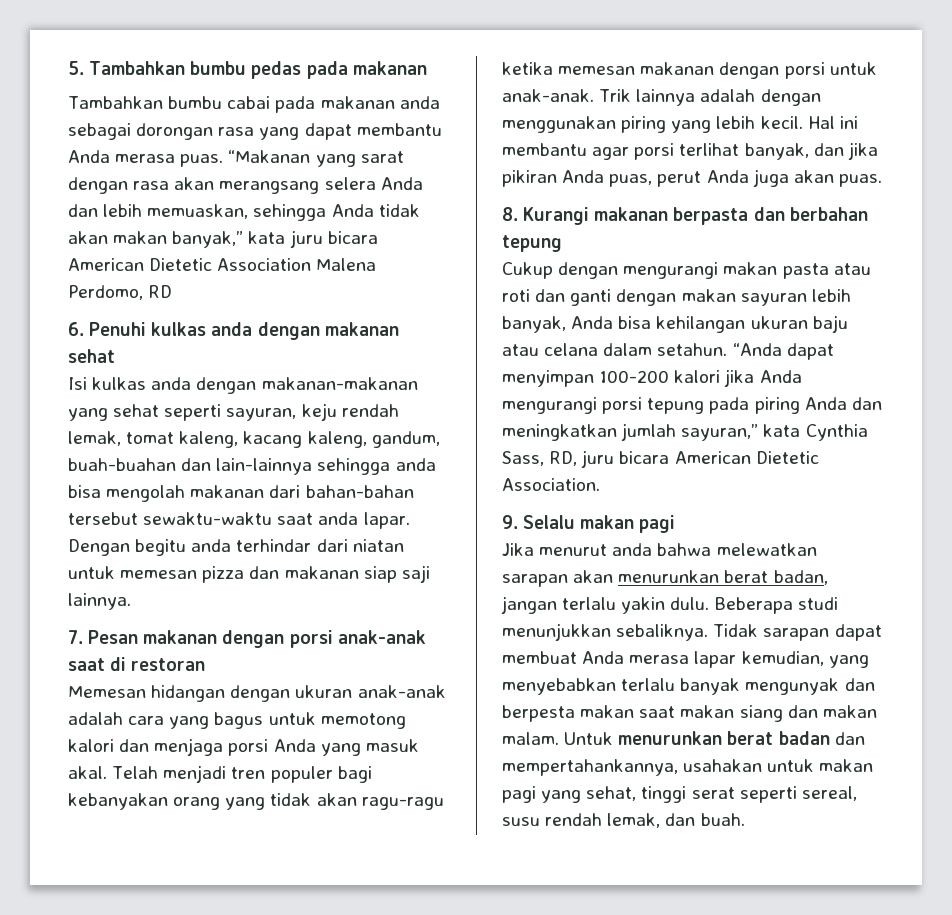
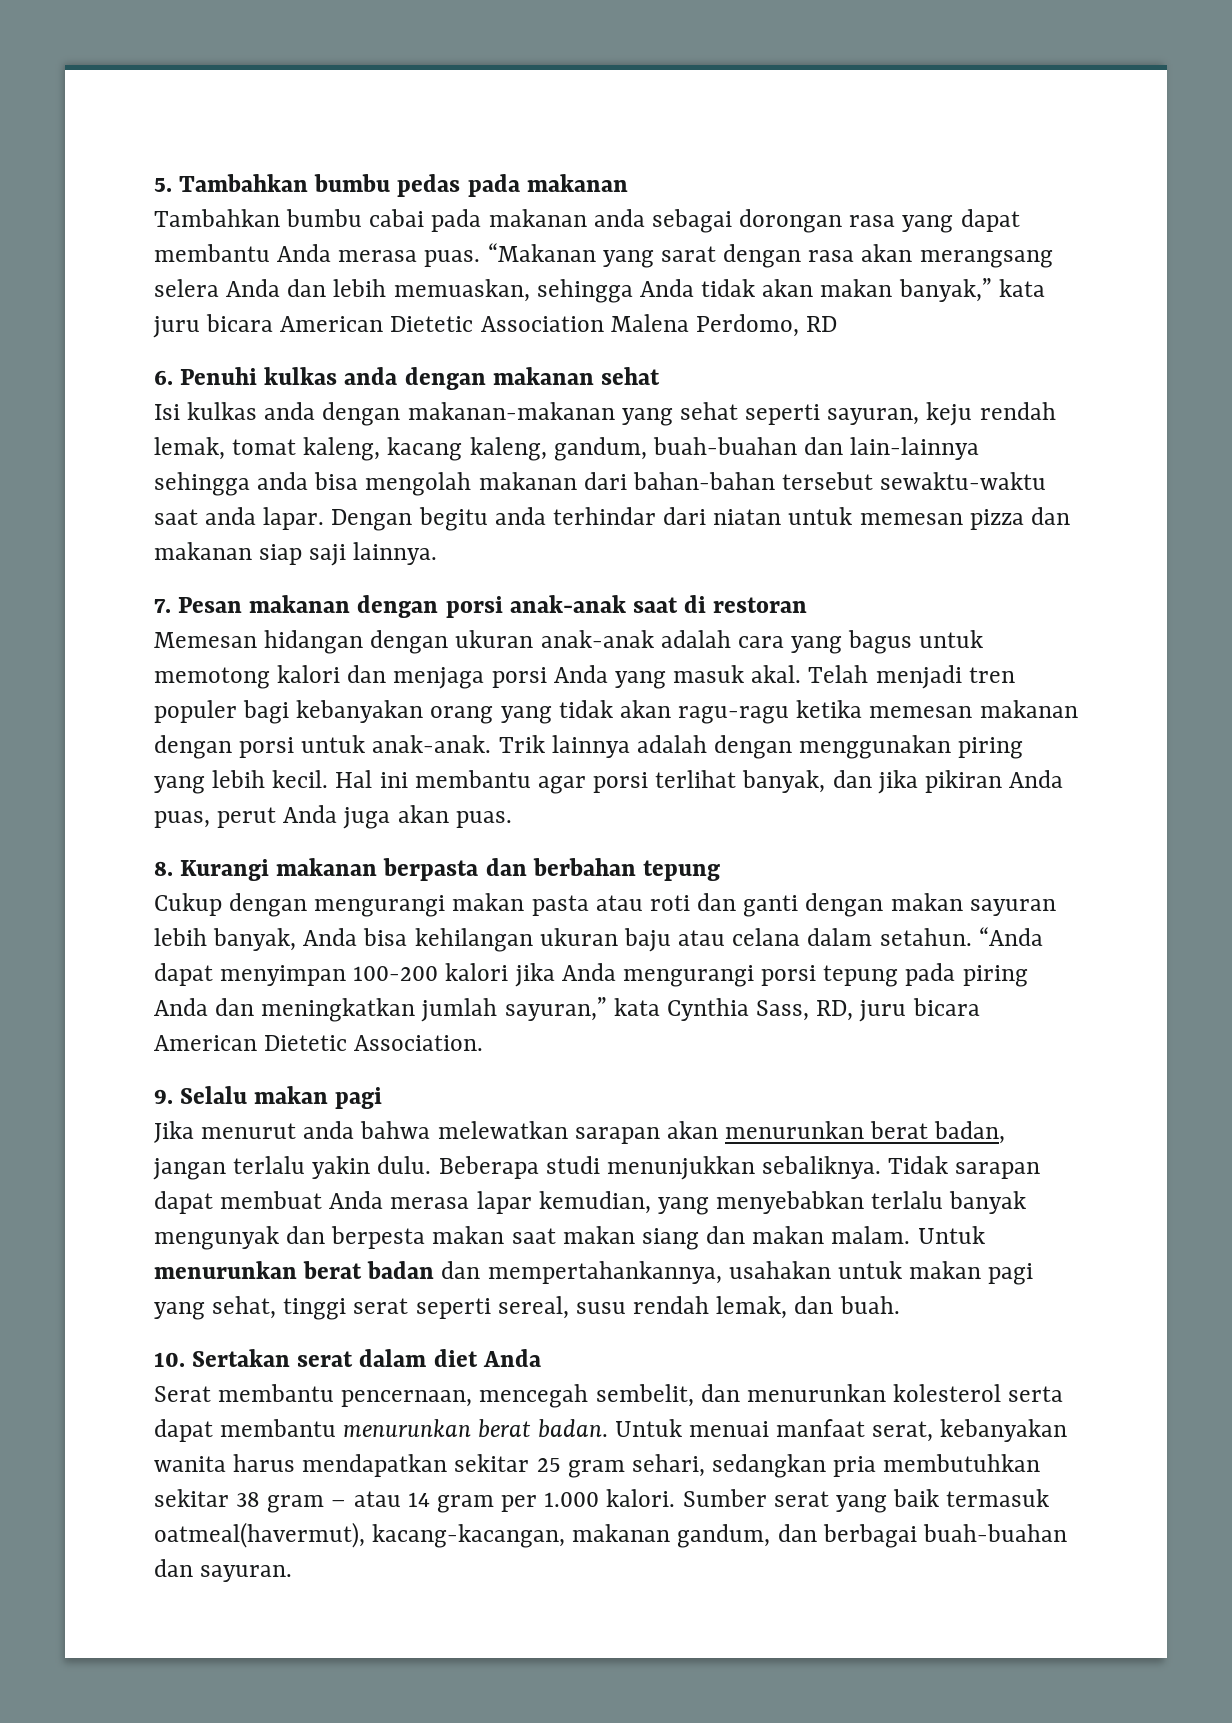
(745, 819) none -> [154,1349,541,1367] [154,1384,1064,1408] [154,1419,1068,1442] [154,1454,1041,1478] [154,1489,1050,1513] [154,1522,1067,1548] [154,1559,293,1582] // 10. Sertakan serat dalam diet Anda // Serat membantu pencernaan, mencegah sembelit, dan menurunkan kolesterol serta dapat membantu menurunkan berat badan. Untuk menuai manfaat serat, kebanyakan wanita harus mendapatkan sekitar 25 gram sehari, sedangkan pria membutuhkan sekitar 38 gram – atau 14 gram per 1.000 kalori. Sumber serat yang baik termasuk oatmeal(havermut), kacang-kacangan, makanan gandum, dan berbagai buah-buahan dan sayuran.

